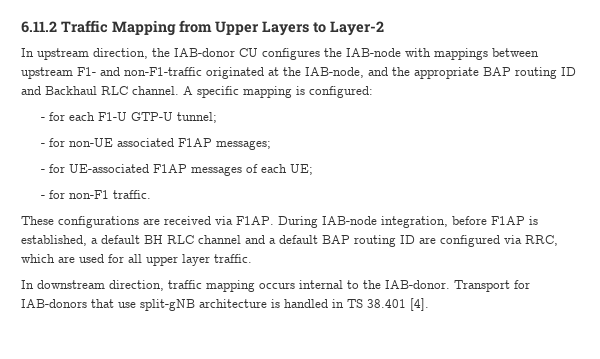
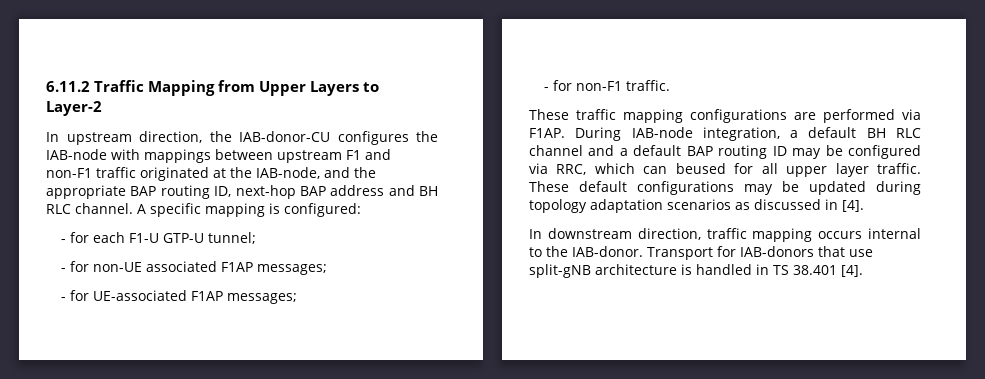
[174,48,258,57] IAB-donor CU -> [239,131,330,142] IAB-donor-CU
[77,67,202,76] F1- and non-F1-traffic -> [346,149,391,160] [46,167,136,178] F1 and non-F1 traffic
[561,67,576,76] [21,86,97,95] ID and Backhaul -> [214,185,438,199] ID, next-hop BAP address and BH
[191,164,314,176] messages of each UE; -> [227,293,298,304] messages;
(54, 220) none -> [576,109,683,123] traffic mapping
[164,216,211,225] received -> [823,109,895,123] performed
[452,216,538,225] [21,235,87,246] before F1AP is established, -> (780, 134) none
[419,237,436,244] are -> [792,145,843,159] may be
[58,254,104,263] are used -> [643,163,726,174] can beused
(252, 258) none -> [529,181,921,195] [529,199,864,213] These default configurations may be updated during topology adaptation scenarios as discussed in [4].

